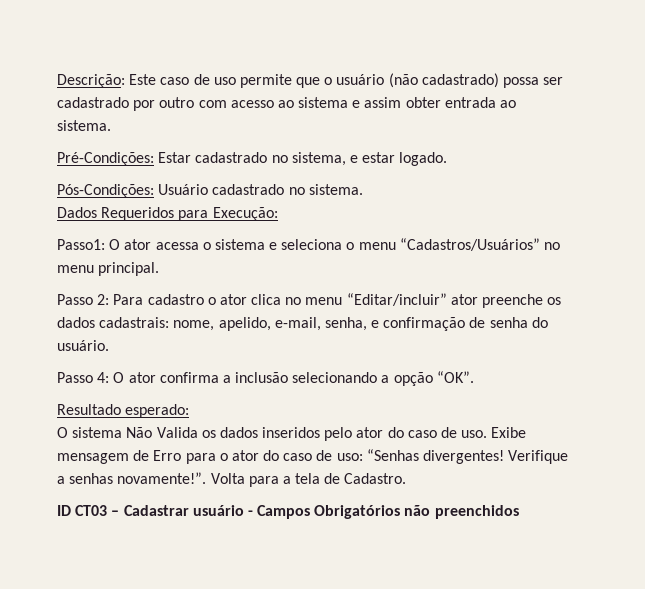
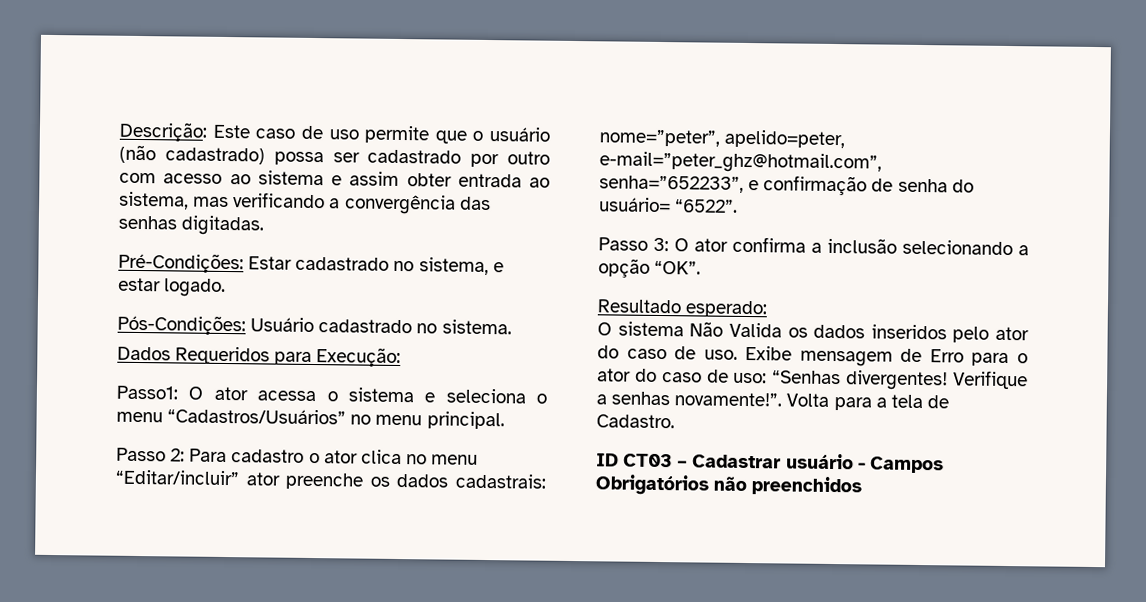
[57,120,111,131] sistema. -> [119,191,491,215] [118,215,265,236] sistema, mas verificando a convergência das senhas digitadas.
[173,317,367,331] nome, apelido, e-mail, senha, -> [599,129,846,149] [599,151,882,174] [599,175,744,193] nome=”peter”, apelido=peter, e-mail=”peter_ghz@hotmail.com”, senha=”652233”,
[57,340,109,351] [57,372,110,383] usuário. // Passo 4: -> [599,197,739,213] [598,237,669,252] usuário= “6522”. // Passo 3:

